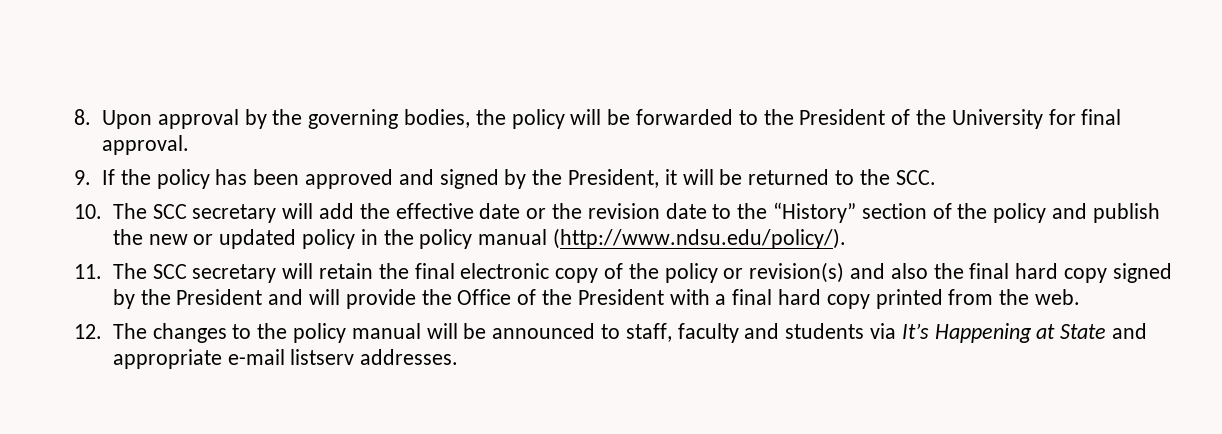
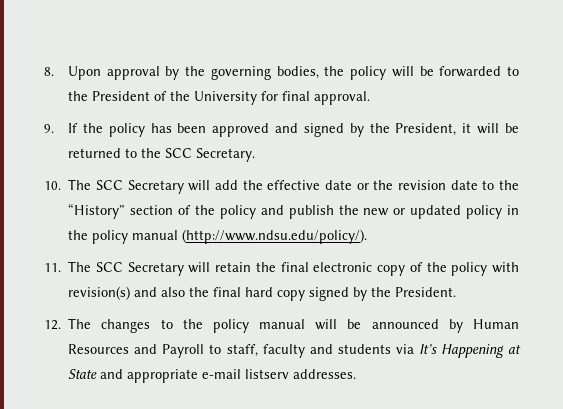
[895,170,936,185] SCC. -> [165,148,256,162] SCC Secretary.
[192,204,277,223] secretary -> [127,180,184,194] Secretary
[192,264,277,283] secretary -> [127,262,184,276] Secretary
[723,268,744,279] or -> [492,262,519,273] with
[176,289,1081,309] President and will provide the Office of the President with a final hard copy printed from the web. -> [395,287,457,297] President.
(596, 331) none -> [448,319,519,333] [68,344,205,358] by Human Resources and Payroll

